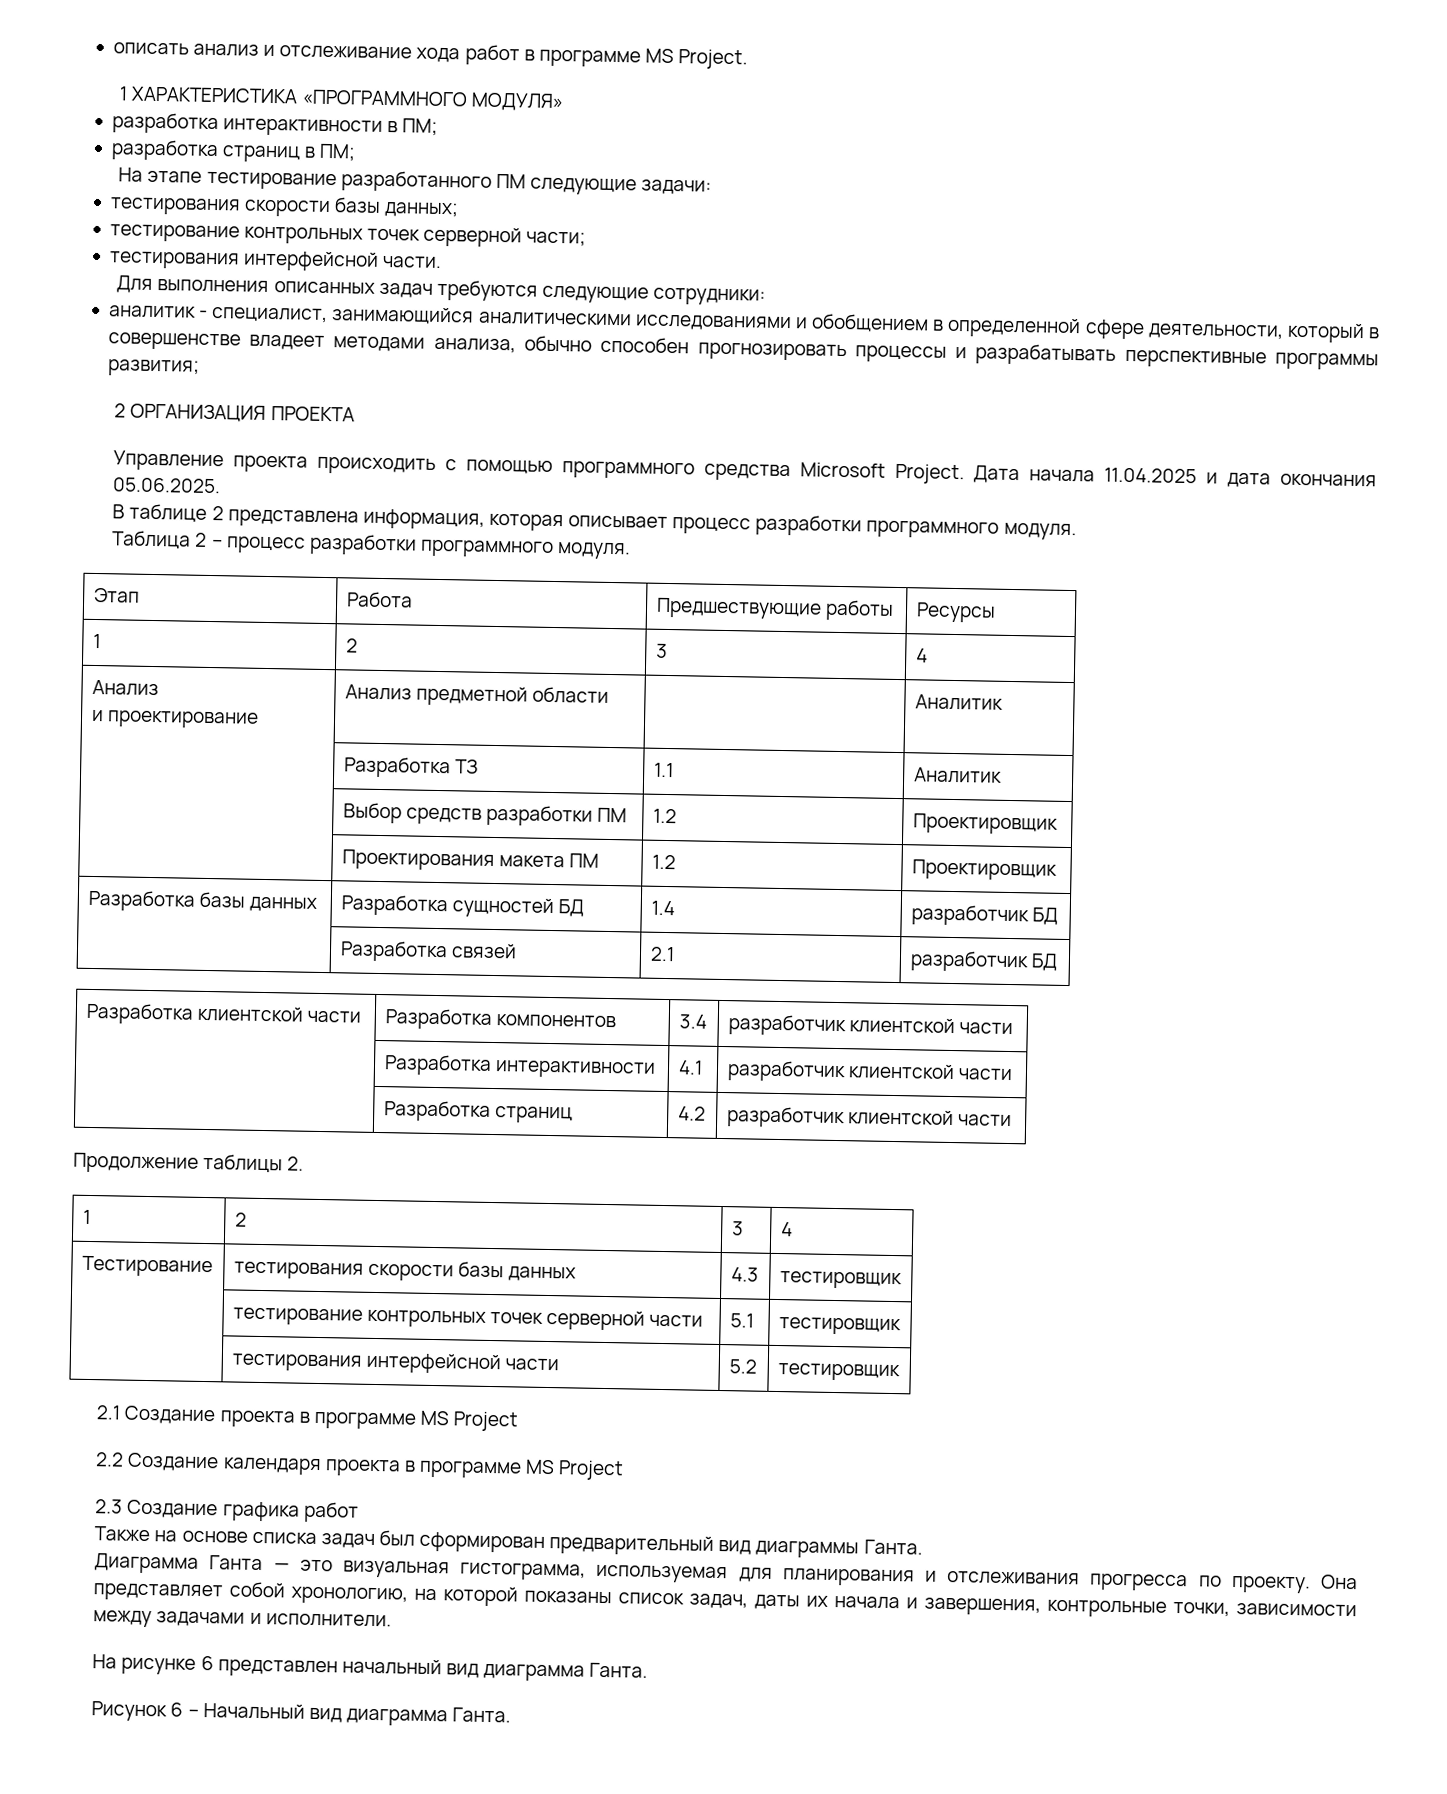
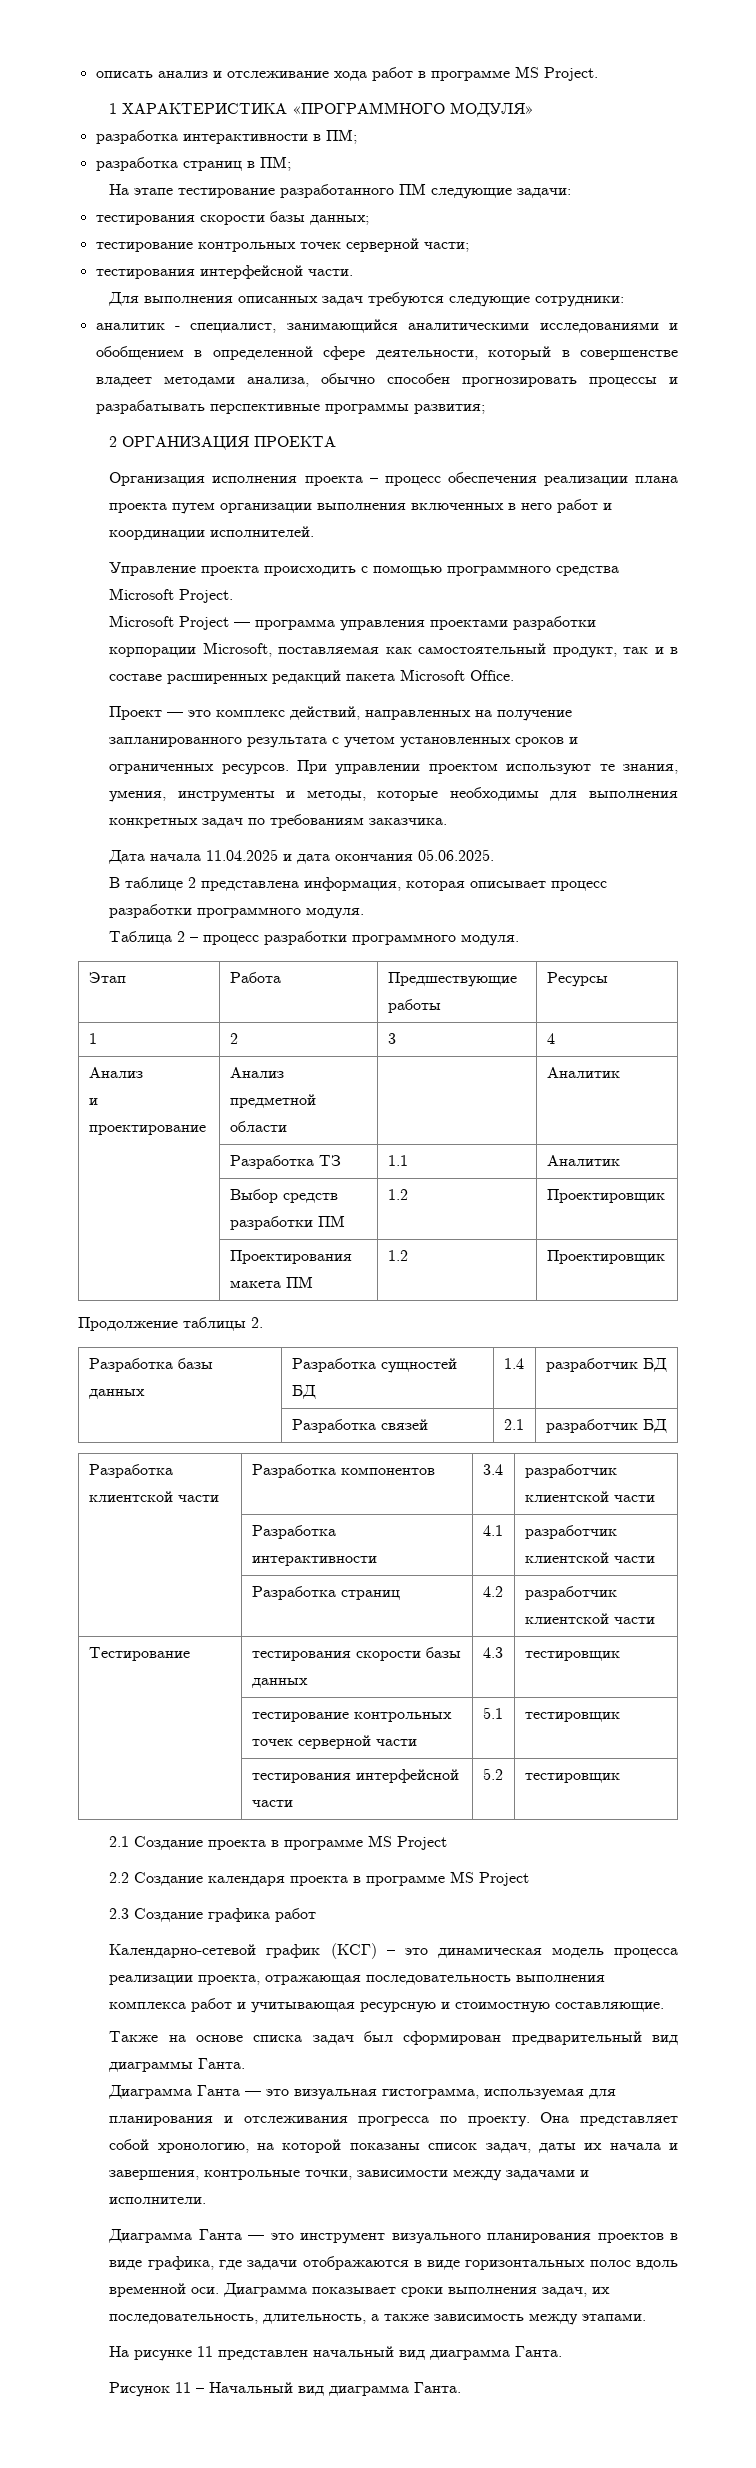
(355, 414) none -> [109,472,678,486] [109,499,613,514] [109,526,315,540] // Организация исполнения проекта – процесс обеспечения реализации плана проекта путем организации выполнения включенных в него работ и координации исполнителей.
(965, 474) none -> [109,615,597,631] [109,642,679,658] [109,669,515,684] [109,706,573,721] [109,736,579,748] [109,760,678,775] [109,787,678,802] [109,814,448,828] // Microsoft Project — программа управления проектами разработки корпорации Microsoft, поставляемая как самостоятельный продукт, так и в составе расширенных редакций пакета Microsoft Office. // Проект — это комплекс действий, направленных на получение запланированного результата с учетом установленных сроков и ограниченных ресурсов. При управлении проектом используют те знания, умения, инструменты и методы, которые необходимы для выполнения конкретных задач по требованиям заказчика. //
(1057, 870) none -> [78,1317,263,1331] // Продолжение таблицы 2.
[73,1152,305,1174] [82,1209,91,1224] [234,1212,247,1227] [731,1221,744,1236] [780,1222,793,1237] // Продолжение таблицы 2. // 1 | 2 | 3 | 4 -> (655, 1620) none
(359, 1512) none -> [109,1943,678,1959] [109,1975,606,1985] [109,1998,665,2013] // Календарно-сетевой график (КСГ) – это динамическая модель процесса реализации проекта, отражающая последовательность выполнения комплекса работ и учитывающая ресурсную и стоимостную составляющие.
(392, 1620) none -> [108,2229,678,2244] [109,2256,679,2270] [109,2283,611,2297] [109,2313,647,2325] // Диаграмма Ганта — это инструмент визуального планирования проектов в виде графика, где задачи отображаются в виде горизонтальных полос вдоль временной оси. Диаграмма показывает сроки выполнения задач, их последовательность, длительность, а также зависимость между этапами.
[200,1655,214,1671] 6 -> [197,2346,214,2357] 11
[170,1702,184,1717] 6 -> [175,2382,192,2393] 11

